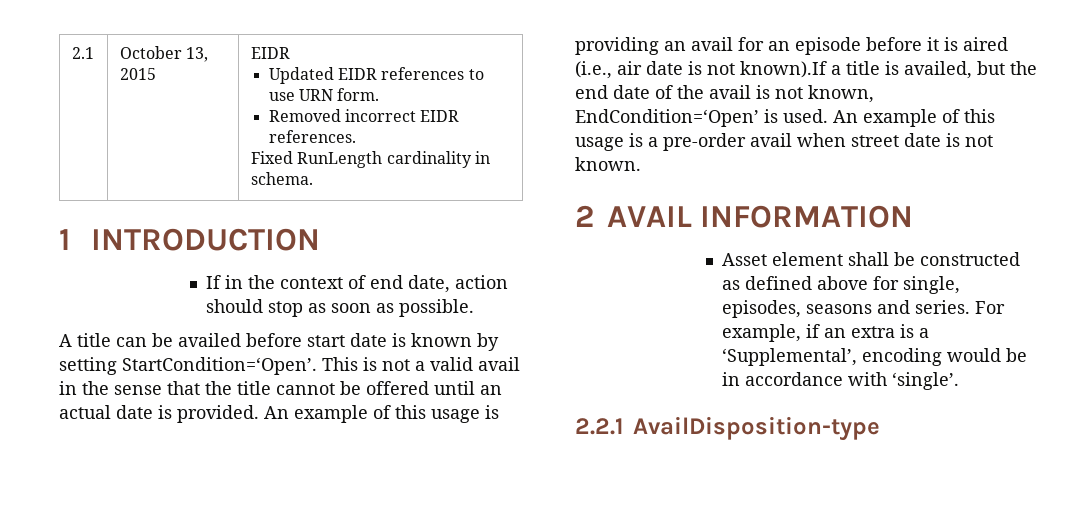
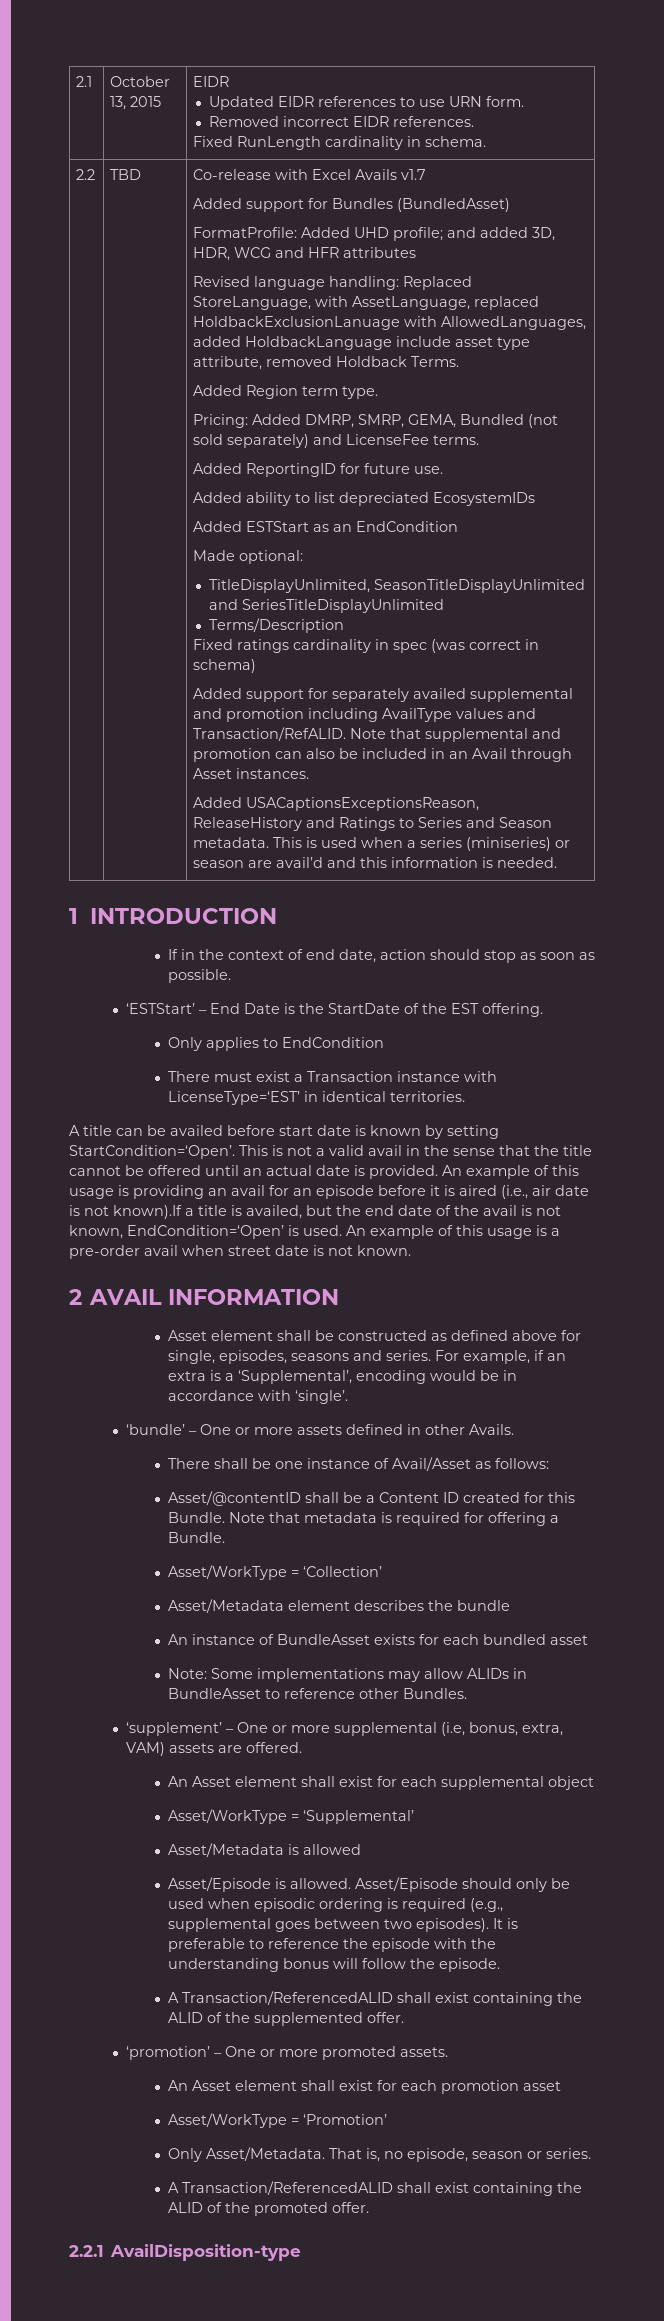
(313, 178) none -> [76,169,96,180] [110,169,142,180] [193,169,427,180] [193,198,511,212] [193,227,556,241] [193,247,417,261] [193,276,473,290] [193,296,540,310] [193,316,587,330] [193,336,531,350] [193,356,460,370] [193,385,379,399] [193,414,559,428] [193,434,480,448] [193,463,444,477] [193,492,536,506] [193,521,459,532] [193,550,304,564] [209,579,586,593] [209,599,445,613] [209,618,345,633] [193,639,540,653] [193,659,257,673] [193,688,574,702] [193,708,537,722] [193,727,562,742] [193,748,573,762] [193,768,310,779] [193,797,480,811] [193,817,553,831] [193,837,571,851] [193,857,558,868] // 2.2 | TBD | Co-release with Excel Avails v1.7 // Added support for Bundles (BundledAsset) // FormatProfile: Added UHD profile; and added 3D, HDR, WCG and HFR attributes // Revised language handling: Replaced StoreLanguage, with AssetLanguage, replaced HoldbackExclusionLanuage with AllowedLanguages, added HoldbackLanguage include asset type attribute, removed Holdback Terms. // Added Region term type. // Pricing: Added DMRP, SMRP, GEMA, Bundled (not sold separately) and LicenseFee terms. // Added ReportingID for future use. // Added ability to list depreciated EcosystemIDs // Added ESTStart as an EndCondition // Made optional: // TitleDisplayUnlimited, SeasonTitleDisplayUnlimited and SeriesTitleDisplayUnlimited // Terms/Description // Fixed ratings cardinality in spec (was correct in schema) // Added support for separately availed supplemental and promotion including AvailType values and Transaction/RefALID. Note that supplemental and promotion can also be included in an Avail through Asset instances. // Added USACaptionsExceptionsReason, ReleaseHistory and Ratings to Series and Season metadata. This is used when a series (miniseries) or season are avail’d and this information is needed.
(475, 308) none -> [126,1003,544,1017] [167,1037,384,1051] [167,1071,497,1082] [167,1091,465,1105] // ‘ESTStart’ – End Date is the StartDate of the EST offering. // Only applies to EndCondition // There must exist a Transaction instance with LicenseType=‘EST’ in identical territories.
(960, 381) none -> [126,1424,515,1435] [167,1457,549,1471] [167,1491,575,1506] [167,1512,559,1526] [167,1532,225,1543] [167,1565,382,1580] [167,1599,510,1613] [167,1634,588,1645] [167,1668,527,1682] [167,1688,467,1699] [126,1722,564,1736] [126,1742,303,1756] [167,1776,594,1790] [167,1809,414,1824] [167,1843,361,1857] [167,1877,570,1892] [167,1898,503,1912] [167,1918,518,1932] [167,1938,496,1952] [167,1958,500,1972] [167,1991,582,2006] [167,2012,404,2026] [126,2046,449,2060] [167,2080,561,2094] [167,2113,387,2128] [167,2147,591,2162] [167,2181,582,2196] [167,2202,369,2216] // ‘bundle’ – One or more assets defined in other Avails. // There shall be one instance of Avail/Asset as follows: // Asset/@contentID shall be a Content ID created for this Bundle. Note that metadata is required for offering a Bundle. // Asset/WorkType = ‘Collection’ // Asset/Metadata element describes the bundle // An instance of BundleAsset exists for each bundled asset // Note: Some implementations may allow ALIDs in BundleAsset to reference other Bundles. // ‘supplement’ – One or more supplemental (i.e, bonus, extra, VAM) assets are offered. // An Asset element shall exist for each supplemental object // Asset/WorkType = ‘Supplemental’ // Asset/Metadata is allowed // Asset/Episode is allowed. Asset/Episode should only be used when episodic ordering is required (e.g., supplemental goes between two episodes). It is preferable to reference the episode with the understanding bonus will follow the episode. // A Transaction/ReferencedALID shall exist containing the ALID of the supplemented offer. // ‘promotion’ – One or more promoted assets. // An Asset element shall exist for each promotion asset // Asset/WorkType = ‘Promotion’ // Only Asset/Metadata. That is, no episode, season or series. // A Transaction/ReferencedALID shall exist containing the ALID of the promoted offer.

